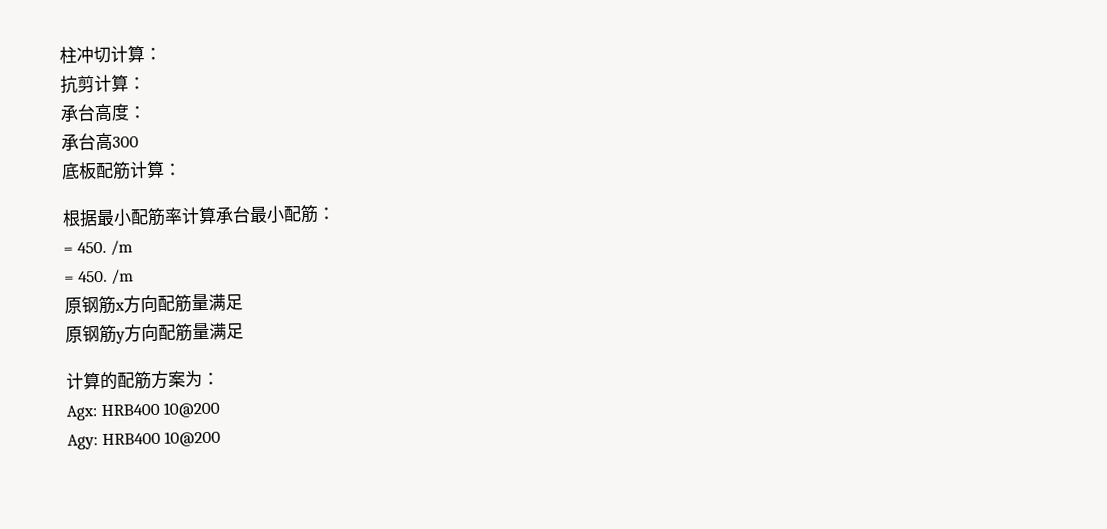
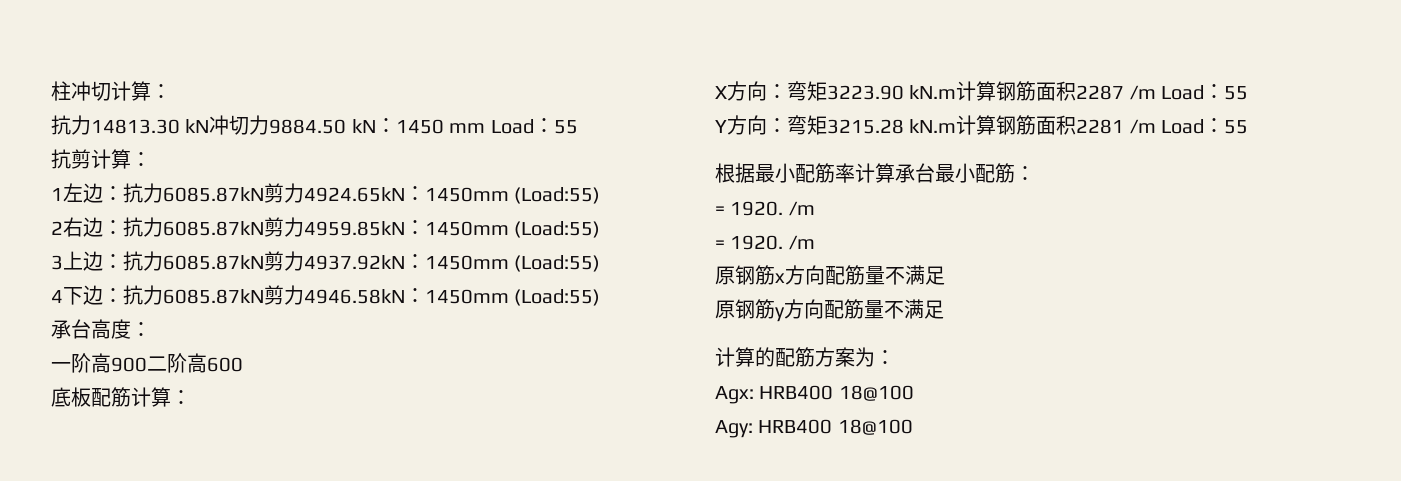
[77,74,146,94] [60,103,147,123] [61,132,139,152] [61,160,182,180] 剪计算： // 承台高度： // 承台高300 // 底板配筋计算： -> [71,115,578,135] [51,149,151,169] [51,183,601,204] [51,217,601,238] [51,251,601,272] [51,285,601,306] [51,319,151,339] [51,353,243,373] [51,387,191,407] [715,81,1249,101] [715,115,1249,135] 力14813.30 kN冲切力9884.50 kN：1450 mm Load：55 // 抗剪计算： // 1左边：抗力6085.87kN剪力4924.65kN：1450mm (Load:55) // 2右边：抗力6085.87kN剪力4959.85kN：1450mm (Load:55) // 3上边：抗力6085.87kN剪力4937.92kN：1450mm (Load:55) // 4下边：抗力6085.87kN剪力4946.58kN：1450mm (Load:55) // 承台高度： // 一阶高900二阶高600 // 底板配筋计算： // X方向：弯矩3223.90 kN.m计算钢筋面积2287 /m Load：55 // Y方向：弯矩3215.28 kN.m计算钢筋面积2281 /m Load：55
[76,241,107,254] 450. -> [730,201,784,216] 1920.
[77,270,108,283] 450. -> [730,235,784,250] 1920.
(209, 302) none -> [885,267,905,285] 不
(210, 331) none -> [884,301,904,319] 不
[163,401,221,418] 10@200 -> [838,385,914,401] 18@100
[164,430,222,447] 10@200 -> [837,419,913,435] 18@100

